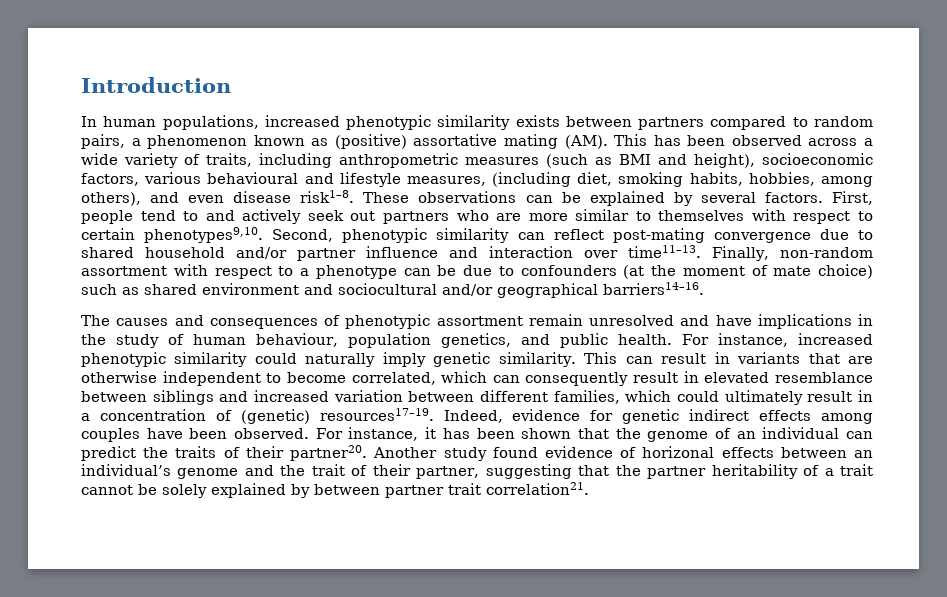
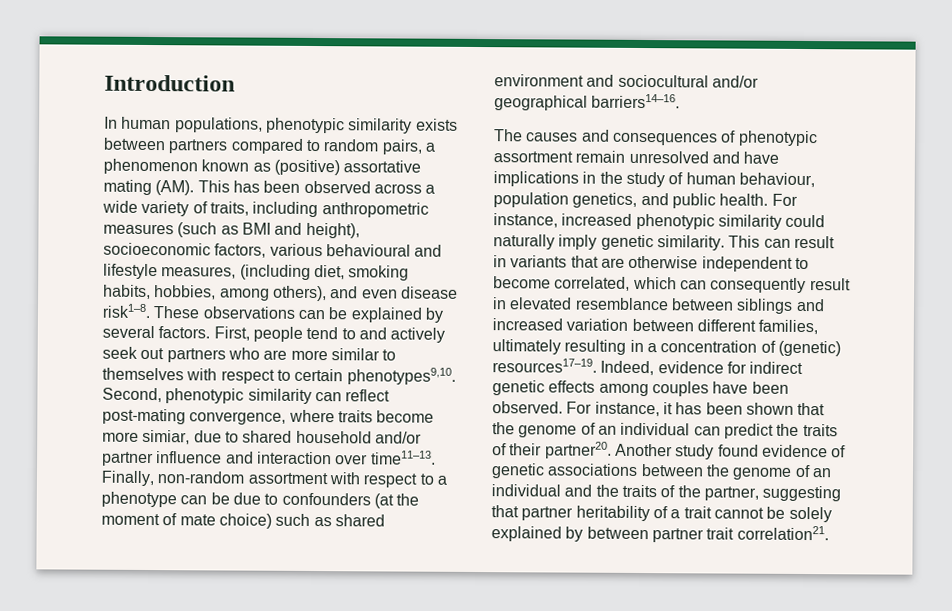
[264,115,340,127] increased -> (263, 125) none
[713,232,811,243] convergence -> [189,409,435,425] [102,429,191,445] convergence, where traits become more simiar,
[625,390,853,405] which could ultimately result -> [492,339,627,355] ultimately resulting
[622,409,750,424] genetic indirect -> [749,361,804,375] [492,380,545,396] indirect genetic
[642,446,873,458] [81,464,411,479] horizonal effects between an individual’s genome and the trait of their -> [491,463,832,480] [491,484,701,498] genetic associations between the genome of an individual and the traits of the
[615,465,641,476] the -> (519, 511) none

